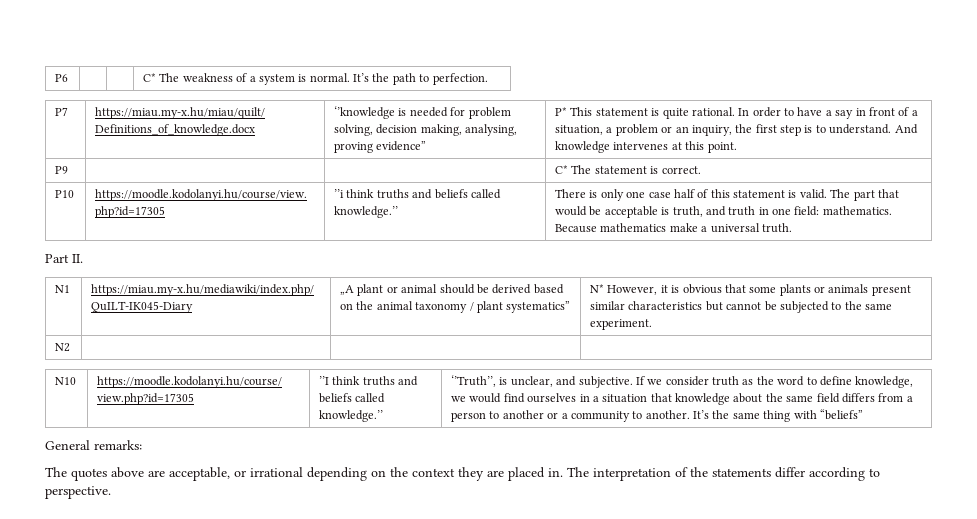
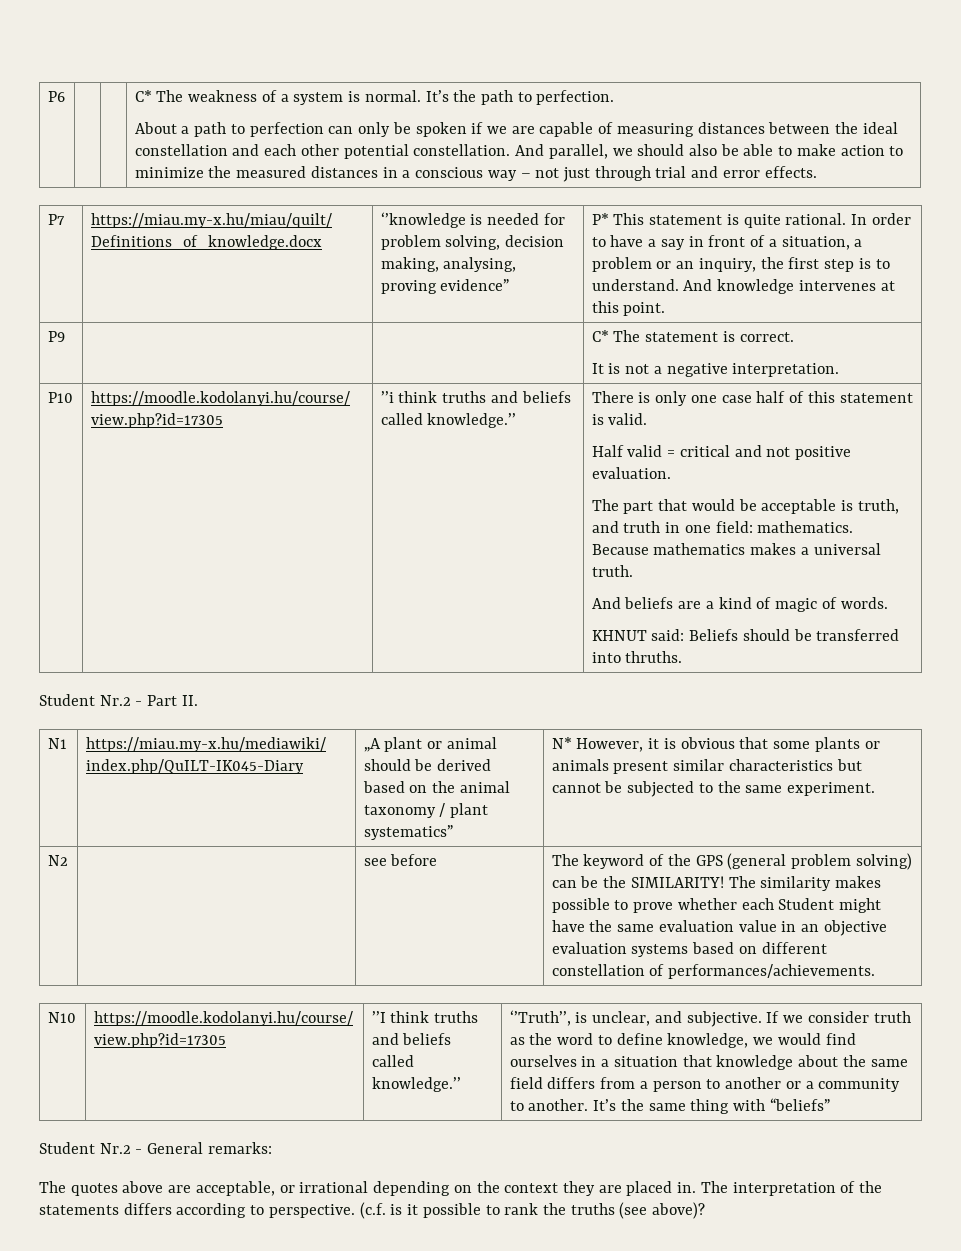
(488, 79) none -> [134,122,898,137] [134,144,904,159] [134,166,817,182] // About a path to perfection can only be spoken if we are capable of measuring distances between the ideal constellation and each other potential constellation. And parallel, we should also be able to make action to minimize the measured distances in a conscious way – not just through trial and error effects.
(701, 170) none -> [591,363,840,377] // It is not a negative interpretation.
(827, 194) none -> [591,445,852,460] [591,467,671,479] // Half valid = critical and not positive evaluation. //
[669,223,698,232] make -> [750,543,797,555] makes
(792, 228) // -> [591,597,888,612] [591,629,900,641] [591,651,683,663] [39,694,143,706] // And beliefs are a kind of magic of words. // KHNUT said: Beliefs should be transferred into thruths. // Student Nr.2 -
(71, 347) | -> [363,854,438,866] [551,853,912,870] [551,876,882,891] [551,898,882,913] [551,920,887,936] [551,942,827,957] [551,964,876,979] see before | The keyword of the GPS (general problem solving) can be the SIMILARITY! The similarity makes possible to prove whether each Student might have the same evaluation value in an objective evaluation systems based on different constellation of performances/achievements.
(863, 414) none -> [39,1142,143,1154] Student Nr.2 -
[775,467,805,478] differ -> [123,1203,172,1215] differs
(111, 492) none -> [359,1202,706,1219] (c.f. is it possible to rank the truths (see above)?

